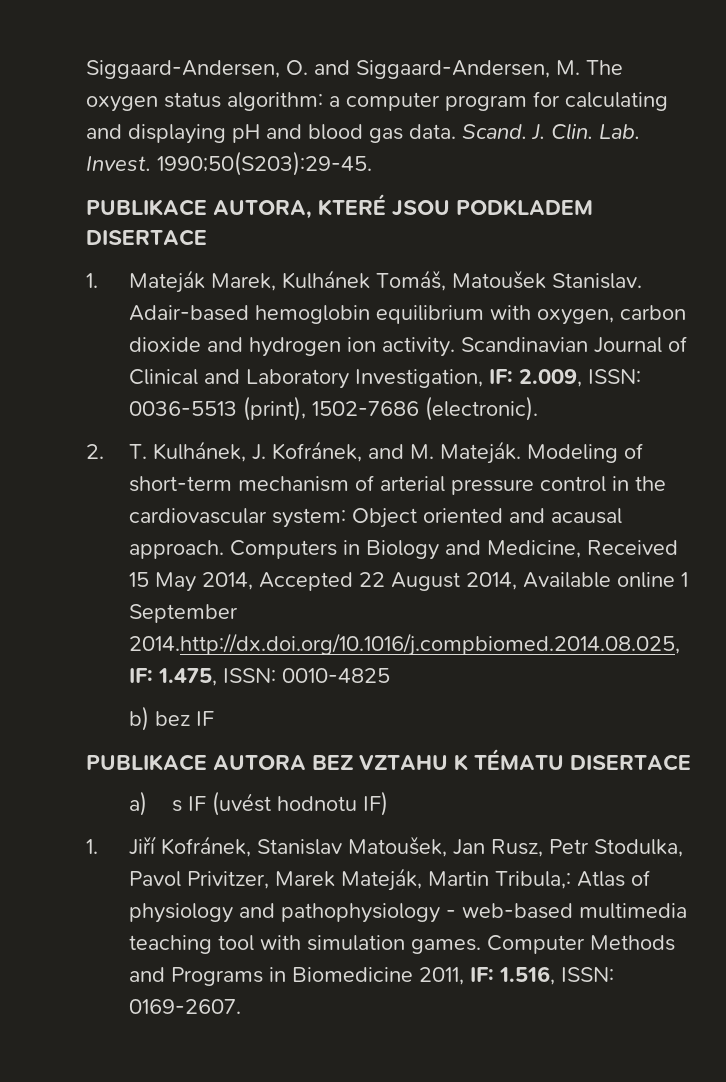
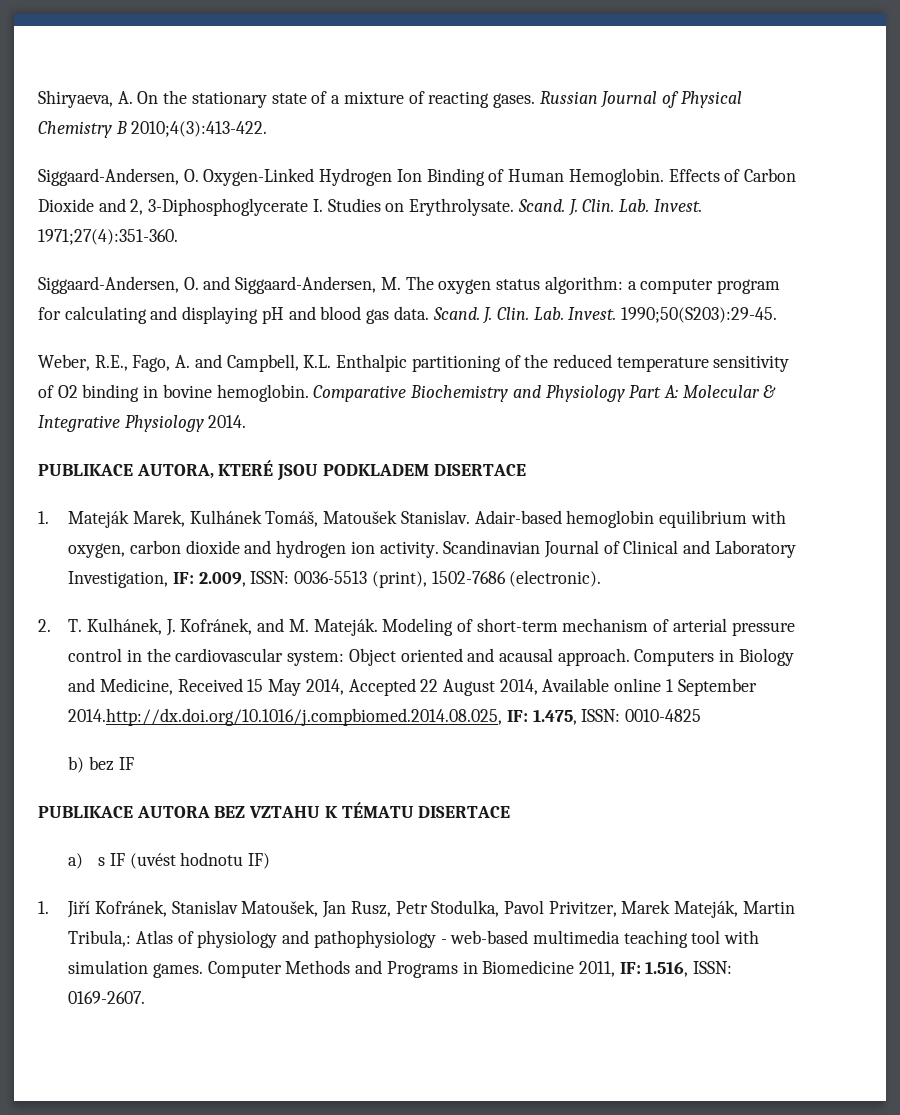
(86, 69) none -> [38,90,742,108] [38,121,268,138] [38,168,796,186] [38,198,702,216] [38,229,178,245] Shiryaeva, A. On the stationary state of a mixture of reacting gases. Russian Journal of Physical Chemistry B 2010;4(3):413-422. // Siggaard-Andersen, O. Oxygen-Linked Hydrogen Ion Binding of Human Hemoglobin. Effects of Carbon Dioxide and 2, 3-Diphosphoglycerate I. Studies on Erythrolysate. Scand. J. Clin. Lab. Invest. 1971;27(4):351-360. //
(372, 163) none -> [38,354,790,372] [38,384,777,402] [38,415,247,432] // Weber, R.E., Fago, A. and Campbell, K.L. Enthalpic partitioning of the reduced temperature sensitivity of O2 binding in bovine hemoglobin. Comparative Biochemistry and Physiology Part A: Molecular & Integrative Physiology 2014.

